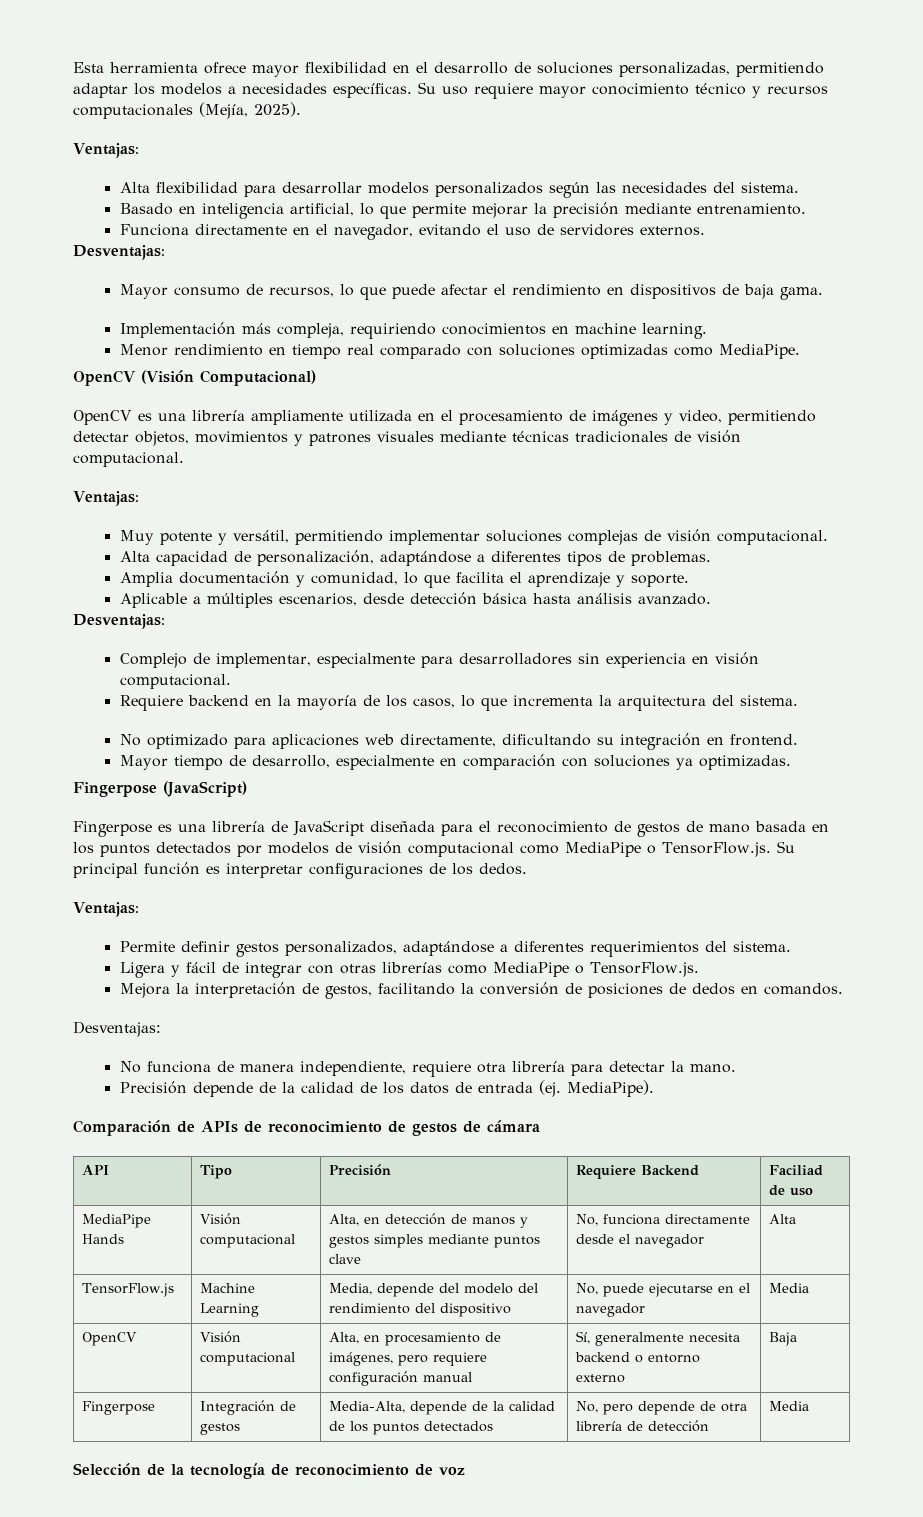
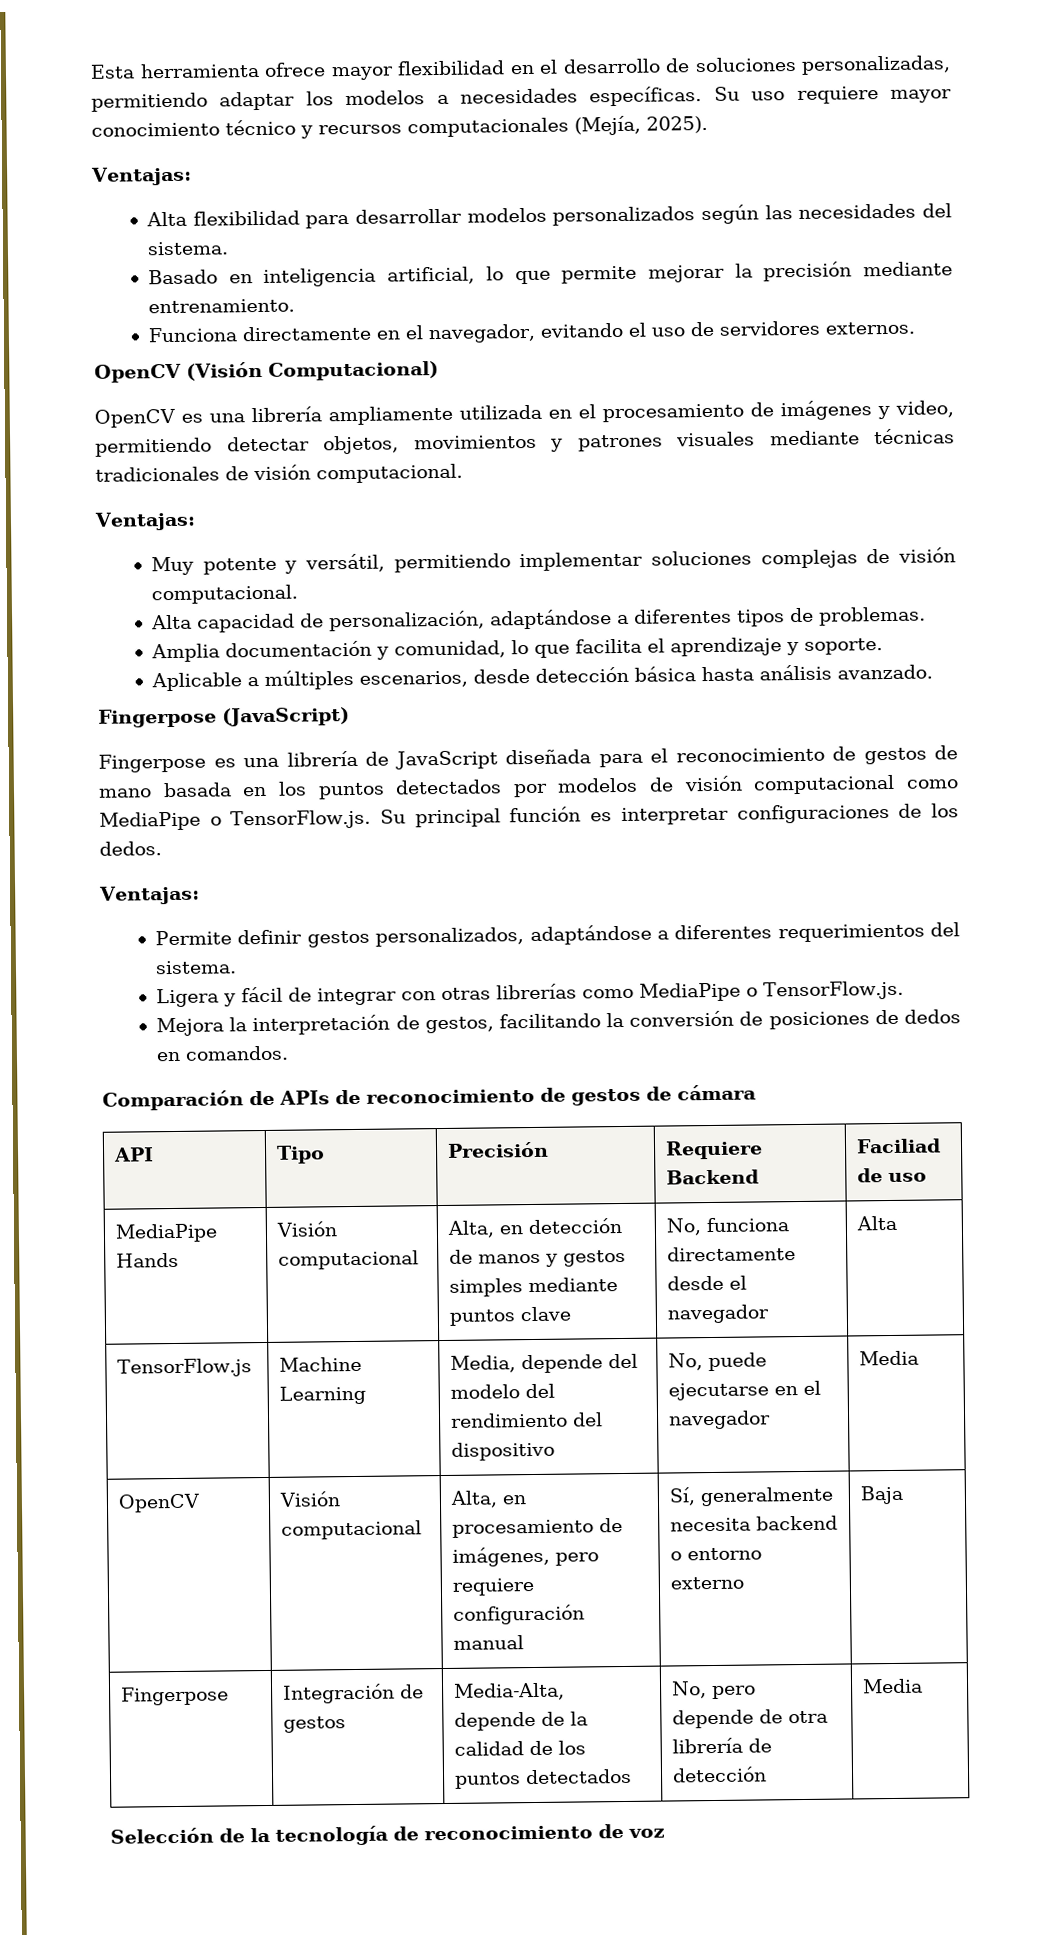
[73,245,165,260] [119,284,823,300] [119,322,707,339] [119,344,800,359] // Desventajas: // Mayor consumo de recursos, lo que puede afectar el rendimiento en dispositivos de baja gama. // Implementación más compleja, requiriendo conocimientos en machine learning. // Menor rendimiento en tiempo real comparado con soluciones optimizadas como MediaPipe. -> (915, 328) none
[73,614,165,629] [119,652,759,668] [119,674,231,689] [119,695,798,711] [119,733,798,750] [119,754,791,770] // Desventajas: // Complejo de implementar, especialmente para desarrolladores sin experiencia en visión computacional. // Requiere backend en la mayoría de los casos, lo que incrementa la arquitectura del sistema. // No optimizado para aplicaciones web directamente, dificultando su integración en frontend. // Mayor tiempo de desarrollo, especialmente en comparación con soluciones ya optimizadas. -> (934, 672) none
[73,1021,161,1037] [119,1061,736,1077] [119,1080,654,1097] // Desventajas: // No funciona de manera independiente, requiere otra librería para detectar la mano. // Precisión depende de la calidad de los datos de entrada (ej. MediaPipe). -> (290, 1053) none

